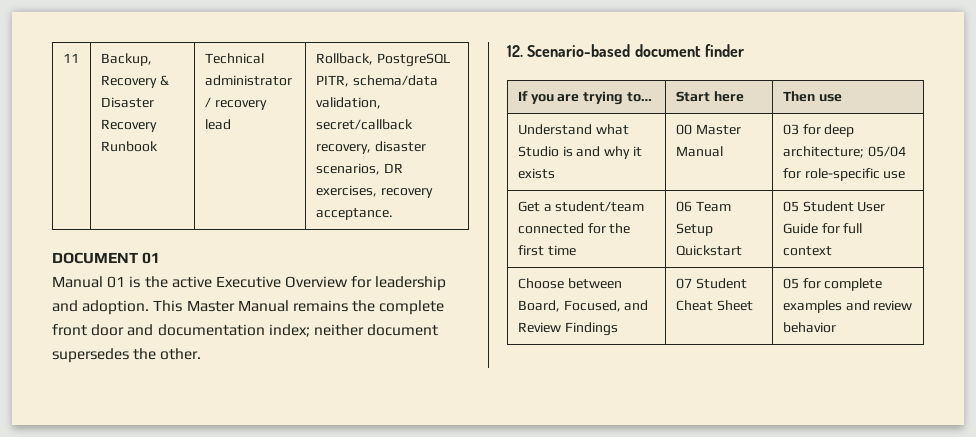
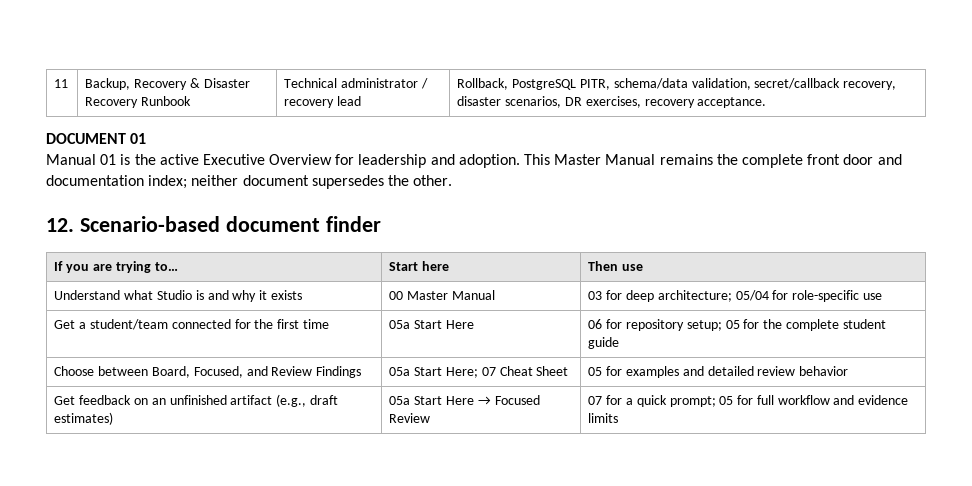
[675,201,731,212] [675,223,713,236] [675,245,742,256] [782,201,886,212] [782,223,863,234] [782,246,832,256] 06 Team Setup Quickstart | 05 Student User Guide for full context -> [389,320,474,329] [588,319,886,331] [588,337,620,349] 05a Start Here | 06 for repository setup; 05 for the complete student guide
[675,278,747,289] 07 Student -> [389,367,496,378] 05a Start Here; 07
[824,278,883,291] complete -> (623, 371) none
(870, 305) none -> [707,366,754,376] detailed
(836, 327) none -> [54,394,338,407] [54,412,114,425] [389,395,540,405] [389,413,431,423] [588,395,909,407] [588,413,619,423] // Get feedback on an unfinished artifact (e.g., draft estimates) | 05a Start Here → Focused Review | 07 for a quick prompt; 05 for full workflow and evidence limits

